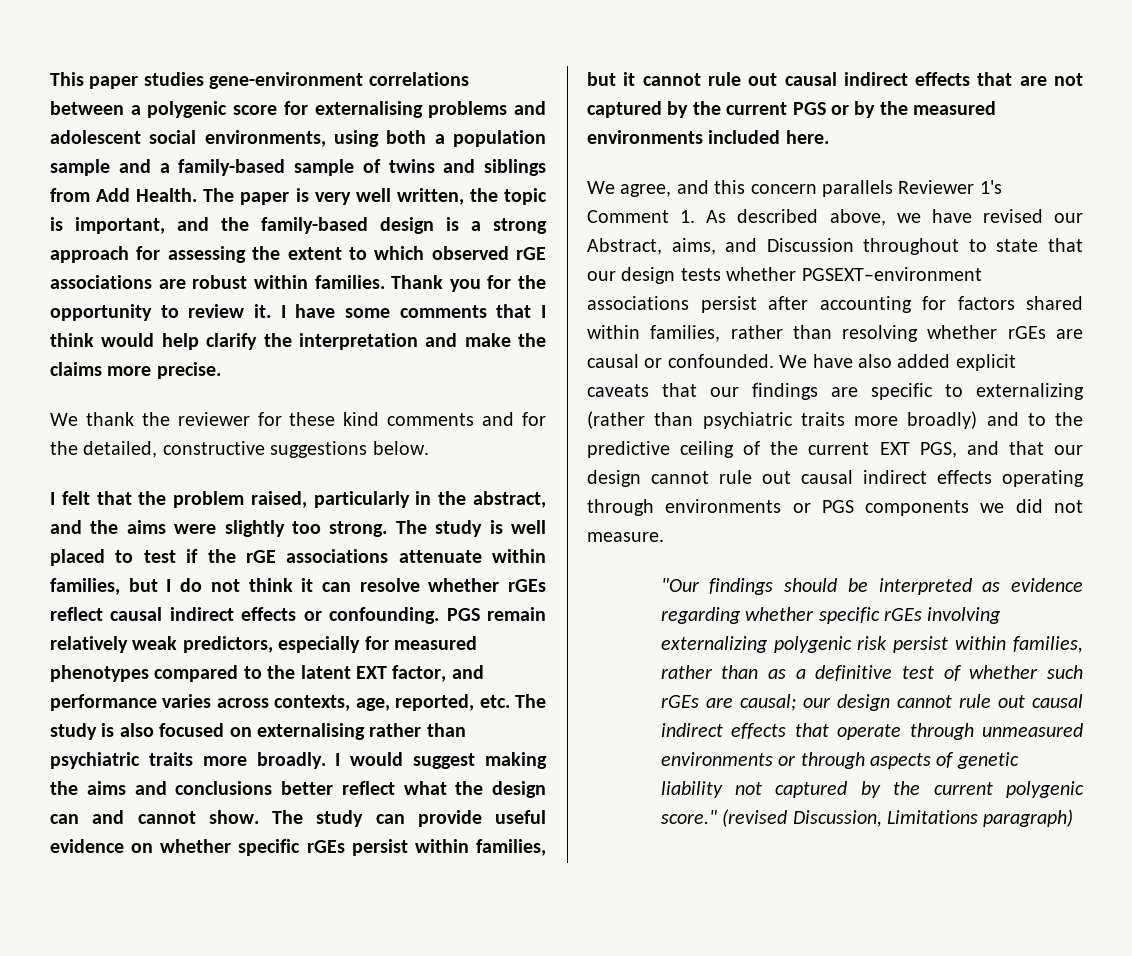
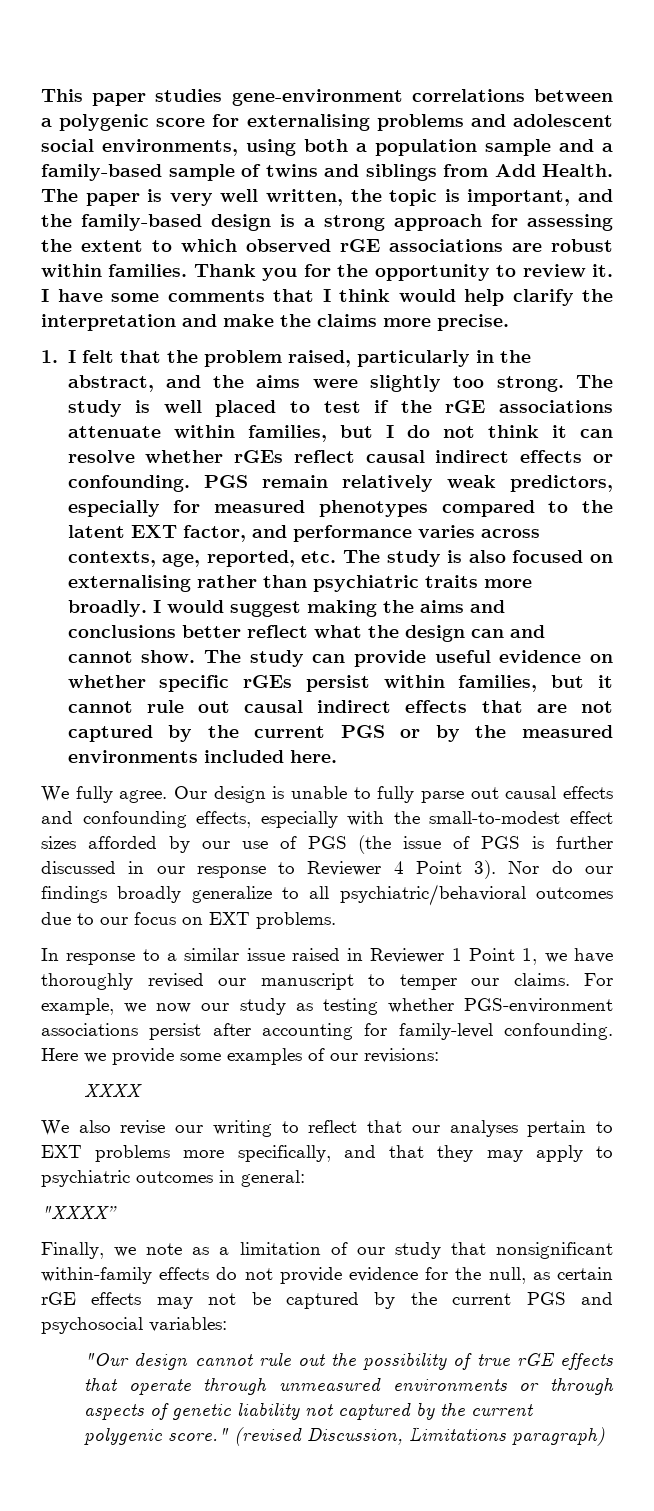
[50,412,547,426] [50,441,429,458] We thank the reviewer for these kind comments and for the detailed, constructive suggestions below. // -> [41,350,58,363] 1.
[620,180,1002,197] [587,209,886,226] agree, and this concern parallels Reviewer 1's Comment 1. As described above, -> [75,786,614,803] [41,811,613,828] [41,835,614,854] [41,860,613,879] [41,884,613,906] [41,912,336,929] [41,948,538,965] fully agree. Our design is unable to fully parse out causal effects and confounding effects, especially with the small-to-modest effect sizes afforded by our use of PGS (the issue of PGS is further discussed in our response to Reviewer 4 Point 3). Nor do our findings broadly generalize to all psychiatric/behavioral outcomes due to our focus on EXT problems. // In response to a similar issue raised in Reviewer 1 Point 1,
(972, 216) none -> [41,973,133,990] thoroughly
[587,238,1083,255] [587,267,982,284] Abstract, aims, and Discussion throughout to state that our design tests whether PGSEXT–environment -> [260,973,613,990] [41,998,613,1015] manuscript to temper our claims. For example, we now our study as testing whether PGS-environment
[957,296,1083,310] [587,325,1083,342] [587,354,1016,371] [587,383,1084,400] [587,411,1083,429] [587,441,1083,458] [587,470,1084,487] [587,499,1083,516] [587,532,664,542] [660,578,1083,595] [660,607,1002,624] [660,636,1083,653] [660,665,1083,681] [660,694,1083,711] [660,723,723,737] factors shared within families, rather than resolving whether rGEs are causal or confounded. We have also added explicit caveats that our findings are specific to externalizing (rather than psychiatric traits more broadly) and to the predictive ceiling of the current EXT PGS, and that our design cannot rule out causal indirect effects operating through environments or PGS components we did not measure. // "Our findings should be interpreted as evidence regarding whether specific rGEs involving externalizing polygenic risk persist within families, rather than as a definitive test of whether such rGEs are causal; our design cannot rule out causal indirect -> [398,1023,613,1040] [41,1048,439,1065] [84,1084,143,1097] [41,1120,614,1137] [41,1145,613,1162] [41,1170,305,1187] [41,1206,117,1219] [41,1242,614,1259] [41,1267,613,1284] [41,1292,613,1309] [41,1317,227,1334] [84,1352,555,1370] family-level confounding. Here we provide some examples of our revisions: // XXXX // We also revise our writing to reflect that our analyses pertain to EXT problems more specifically, and that they may apply to psychiatric outcomes in general: // "XXXX” // Finally, we note as a limitation of our study that nonsignificant within-family effects do not provide evidence for the null, as certain rGE effects may not be captured by the current PGS and psychosocial variables: // "Our design cannot rule out the possibility of true rGE

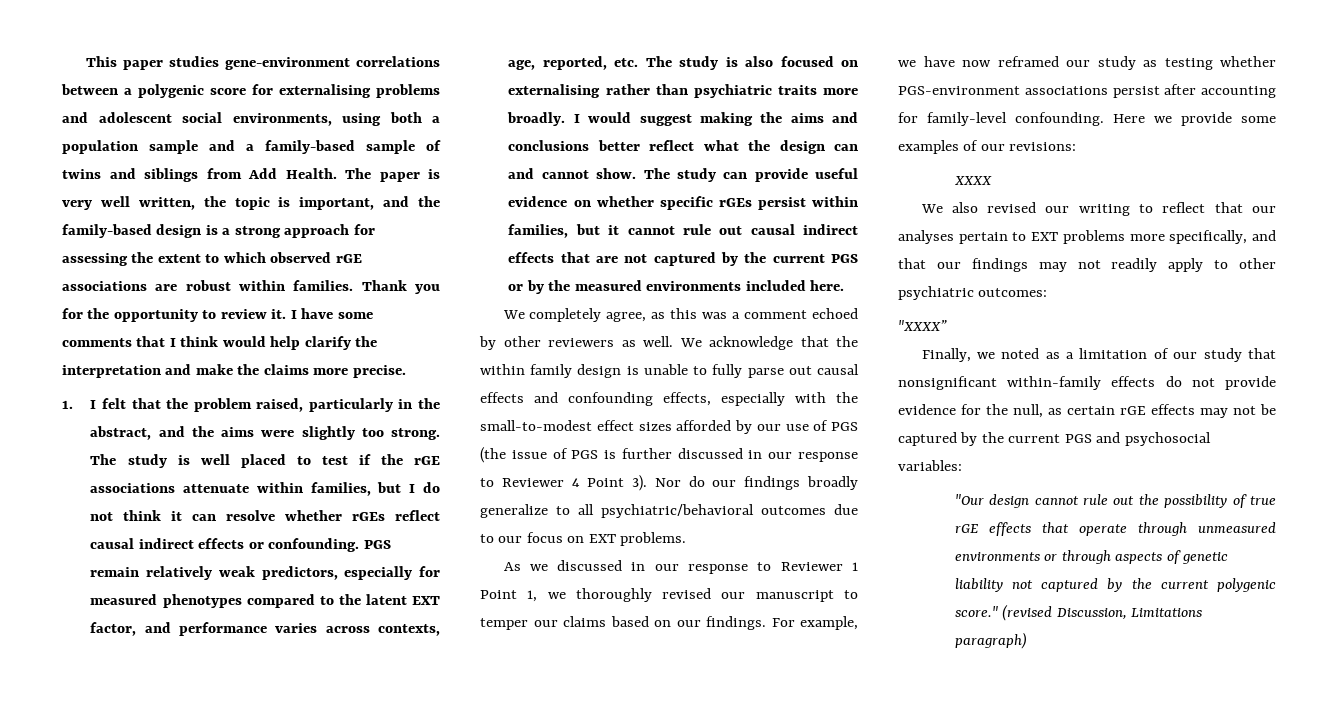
[75,786,207,803] fully agree. Our -> [529,308,858,322] [479,336,858,350] [480,364,573,378] completely agree, as this was a comment echoed by other reviewers as well. We acknowledge that the within family
[41,948,364,965] In response to a similar issue raised in -> [503,560,772,574] As we discussed in our response to
[574,948,614,963] have -> (566, 595) none
[513,973,613,986] [41,998,192,1015] claims. For example, we now -> [563,616,858,630] [898,56,1059,67] claims based on our findings. For example, we have now reframed
[120,1120,166,1135] revise -> [987,202,1037,213] revised
[437,1145,613,1162] [41,1170,305,1187] they may apply to psychiatric outcomes in general: -> [936,258,1276,272] [898,286,1048,300] our findings may not readily apply to other psychiatric outcomes:
[146,1243,183,1255] note -> [1001,348,1040,359] noted

